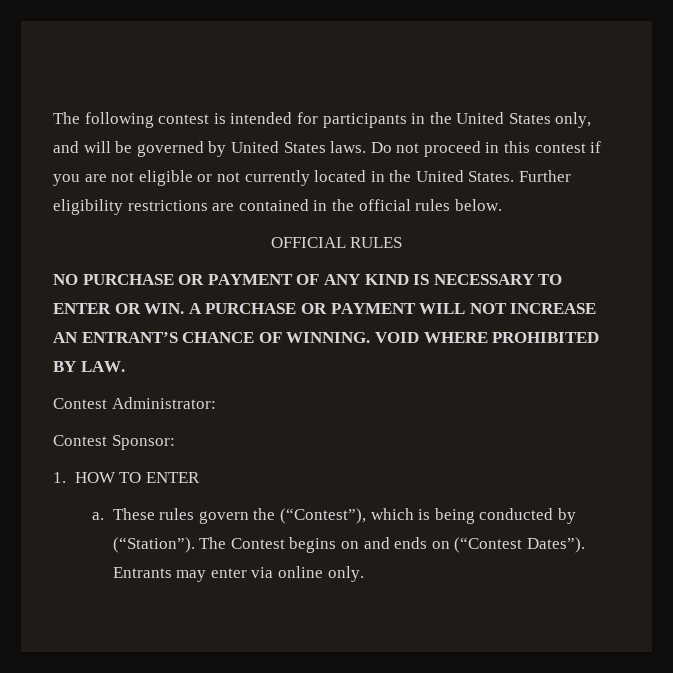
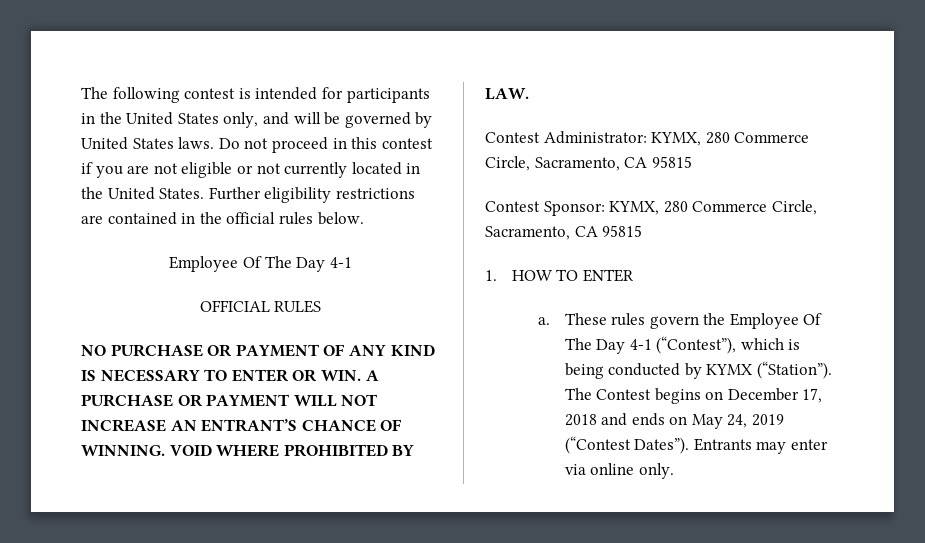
(502, 205) none -> [169,256,352,272] // Employee Of The Day 4-1
[53,435,175,450] // Contest Sponsor: -> [651,132,810,146] [485,156,692,171] [485,200,817,216] [485,225,643,240] KYMX, 280 Commerce Circle, Sacramento, CA 95815 // Contest Sponsor: KYMX, 280 Commerce Circle, Sacramento, CA 95815
(276, 514) none -> [729,313,823,329] [564,338,652,354] Employee Of The Day 4-1
(576, 516) none -> [706,364,753,375] KYMX
[363,537,450,549] and ends on -> [727,388,823,403] [564,413,785,429] December 17, 2018 and ends on May 24, 2019

